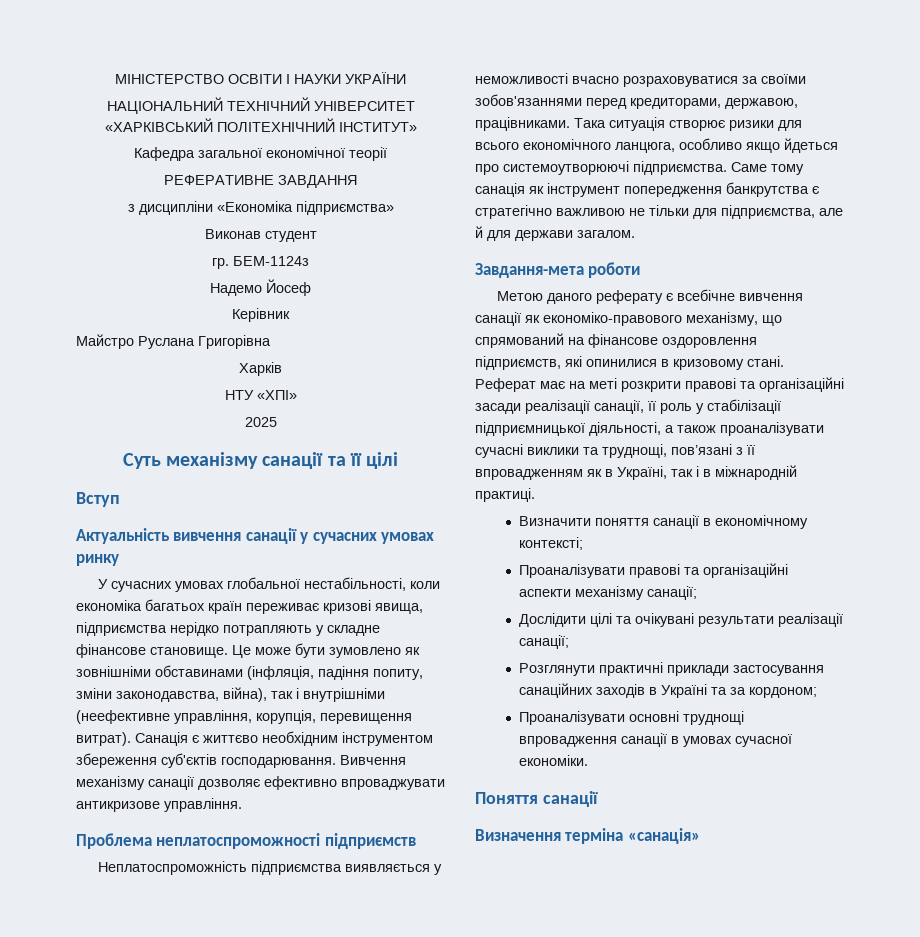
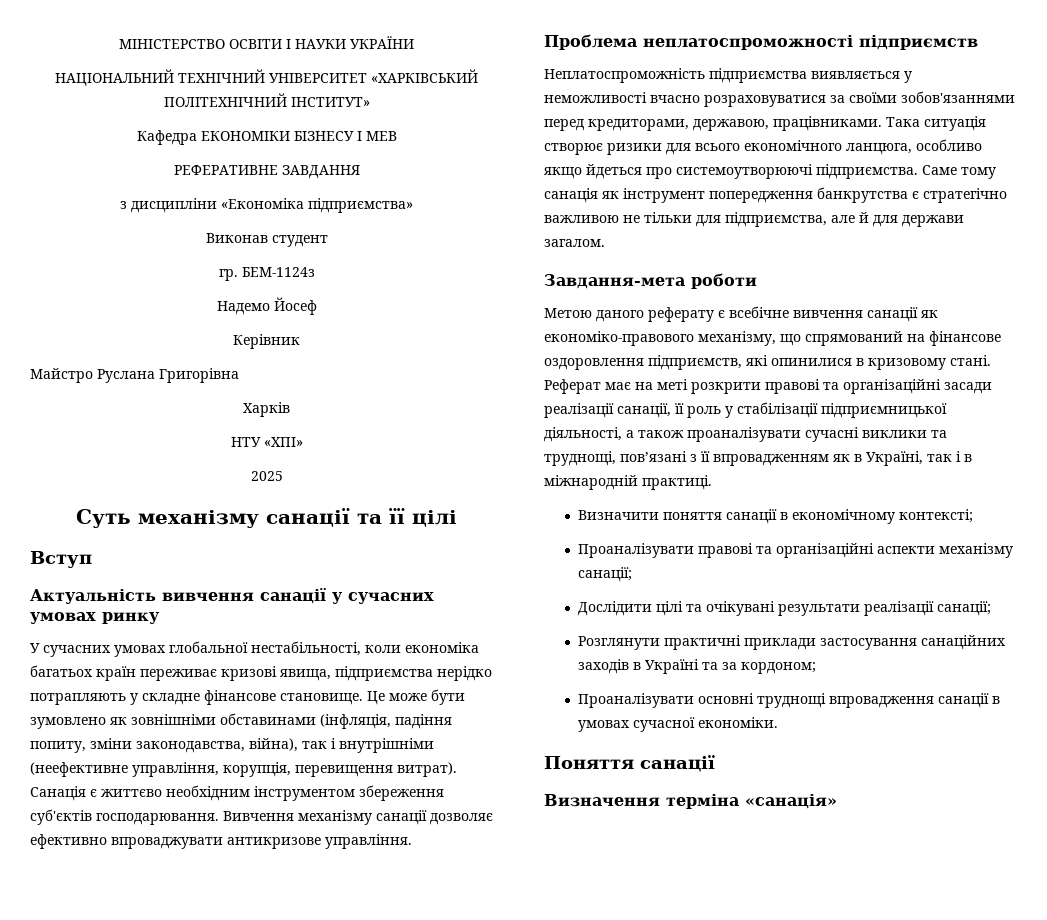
[198,147,387,161] загальної економічної теорії -> [200,131,397,141] ЕКОНОМІКИ БІЗНЕСУ І МЕВ

